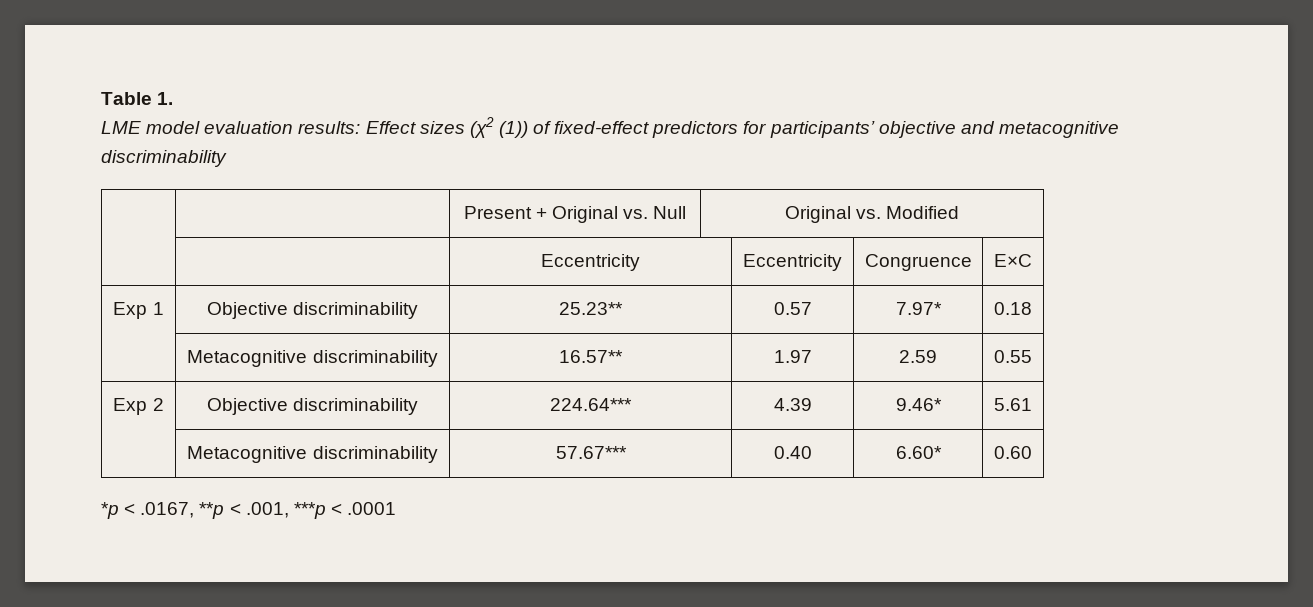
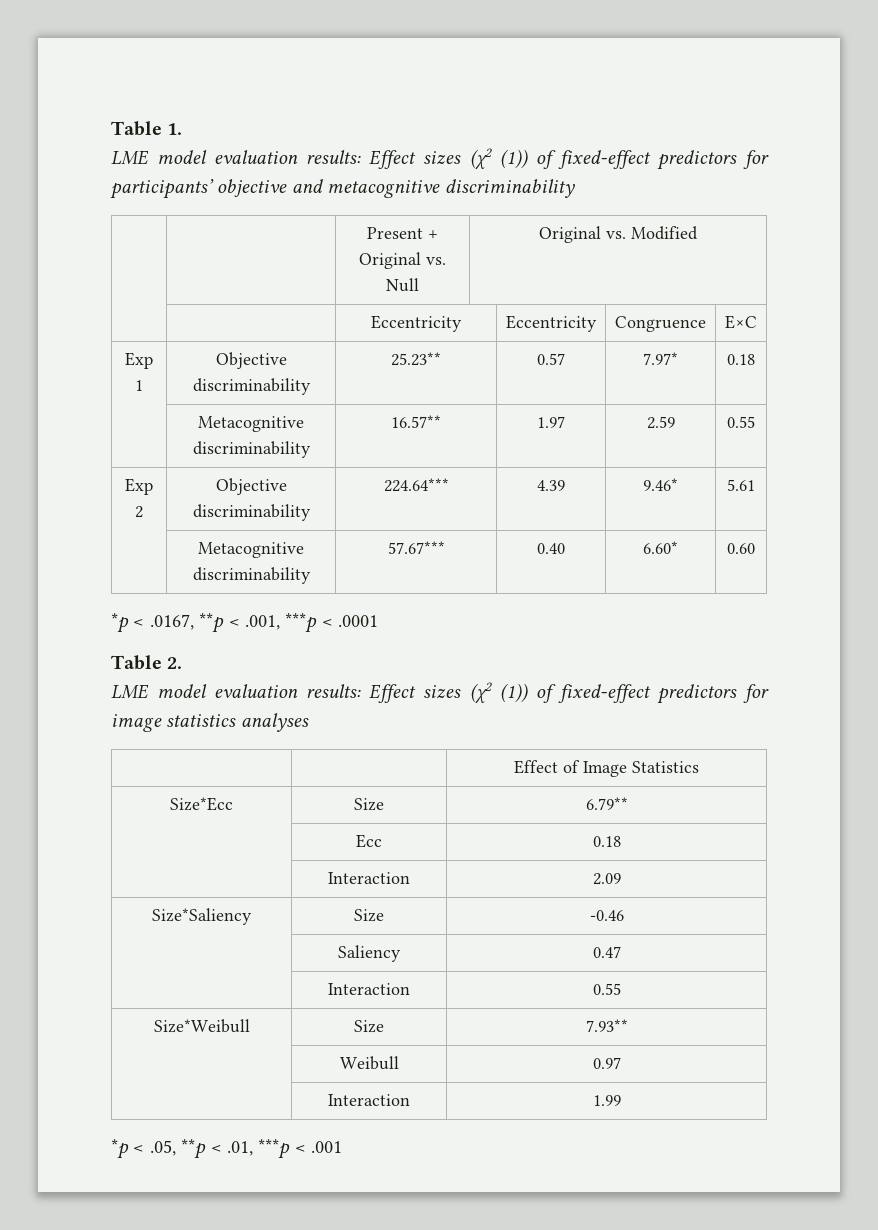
(397, 508) none -> [111,655,183,670] [111,682,770,704] [111,713,309,732] [514,760,699,777] [170,797,233,811] [354,798,384,811] [585,797,628,810] [356,834,382,848] [592,836,621,847] [328,872,410,884] [592,873,621,885] [152,908,252,925] [354,909,384,922] [589,910,624,921] [338,945,401,962] [592,946,621,958] [328,983,410,995] [592,983,621,995] [153,1019,250,1033] [354,1020,384,1033] [585,1019,628,1032] [339,1056,399,1070] [592,1057,621,1069] [328,1094,410,1106] [592,1095,621,1106] [111,1139,343,1159] // Table 2. // LME model evaluation results: Effect sizes (χ2 (1)) of fixed-effect predictors for image statistics analyses // | | Effect of Image Statistics // Size*Ecc | Size | 6.79** // | Ecc | 0.18 // | Interaction | 2.09 // Size*Saliency | Size | -0.46 // | Saliency | 0.47 // | Interaction | 0.55 // Size*Weibull | Size | 7.93** // | Weibull | 0.97 // | Interaction | 1.99 // *p < .05, **p < .01, ***p < .001

